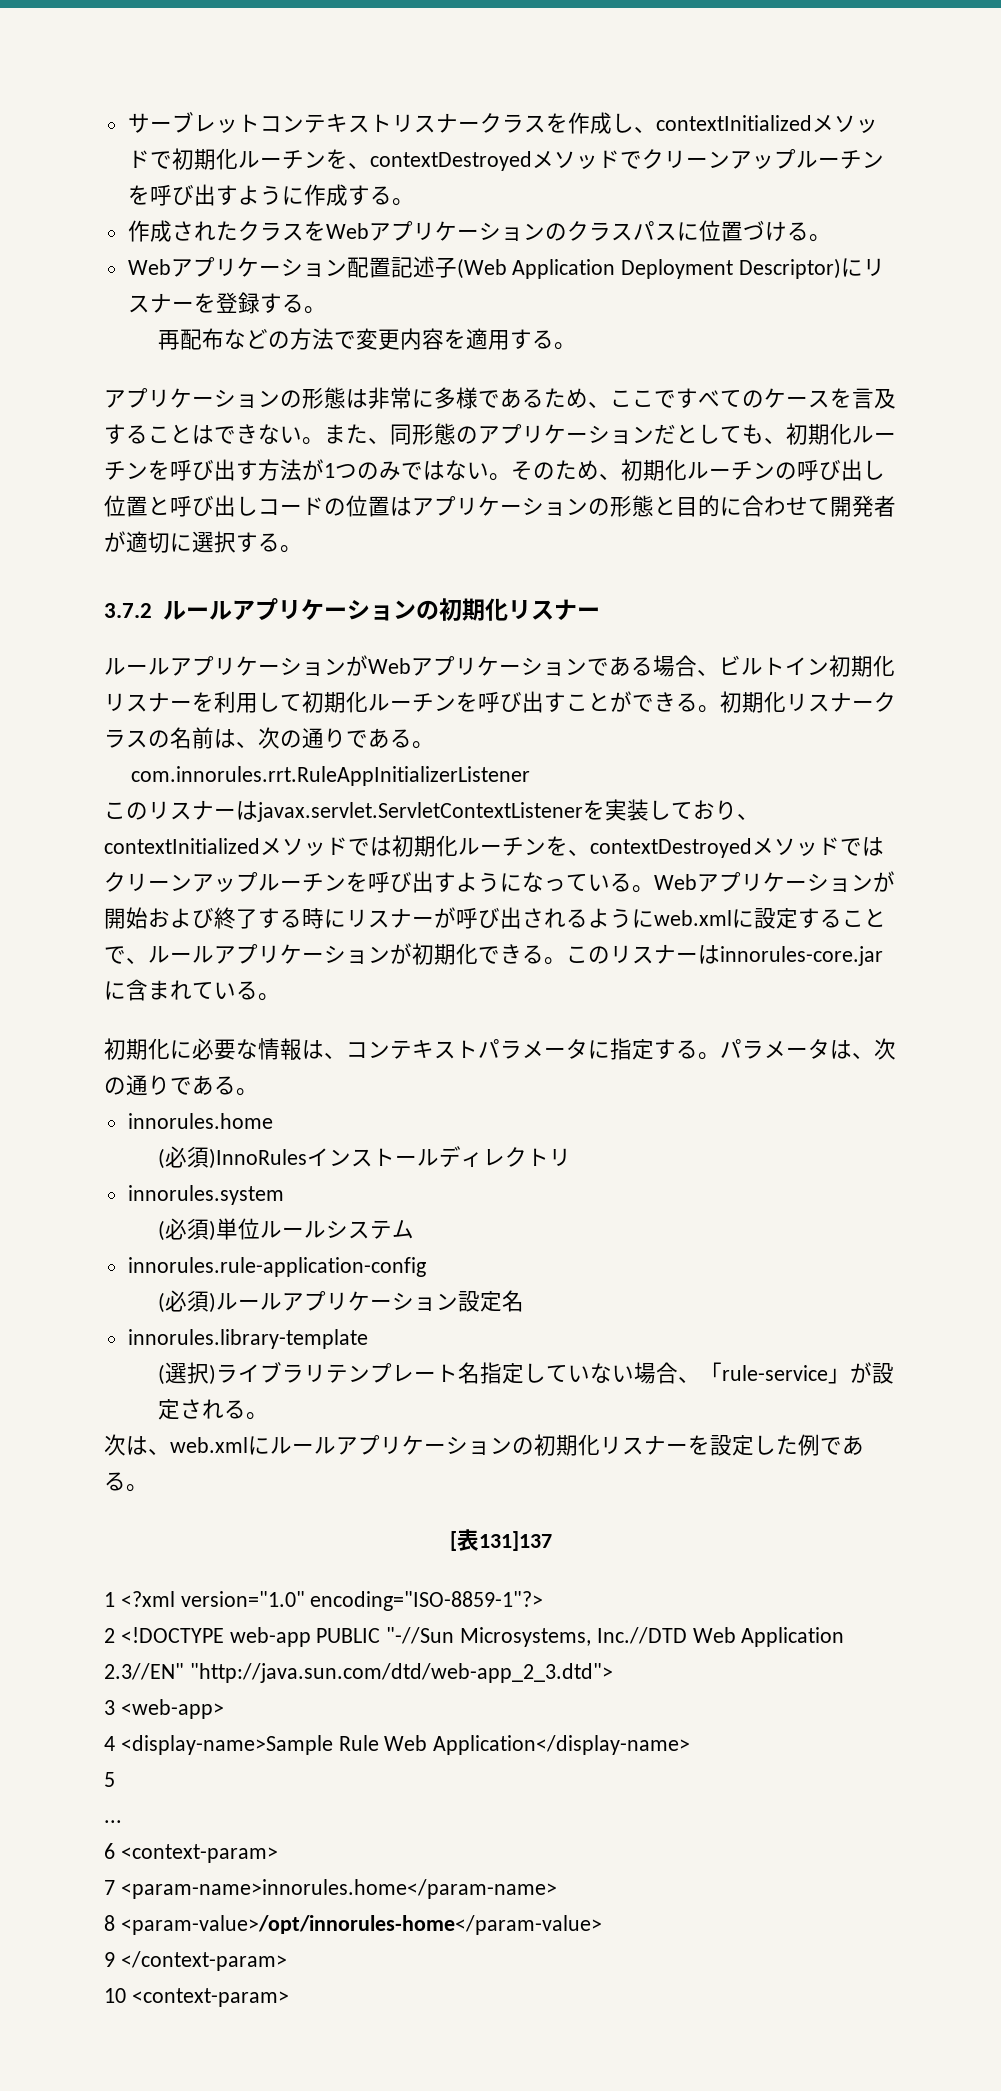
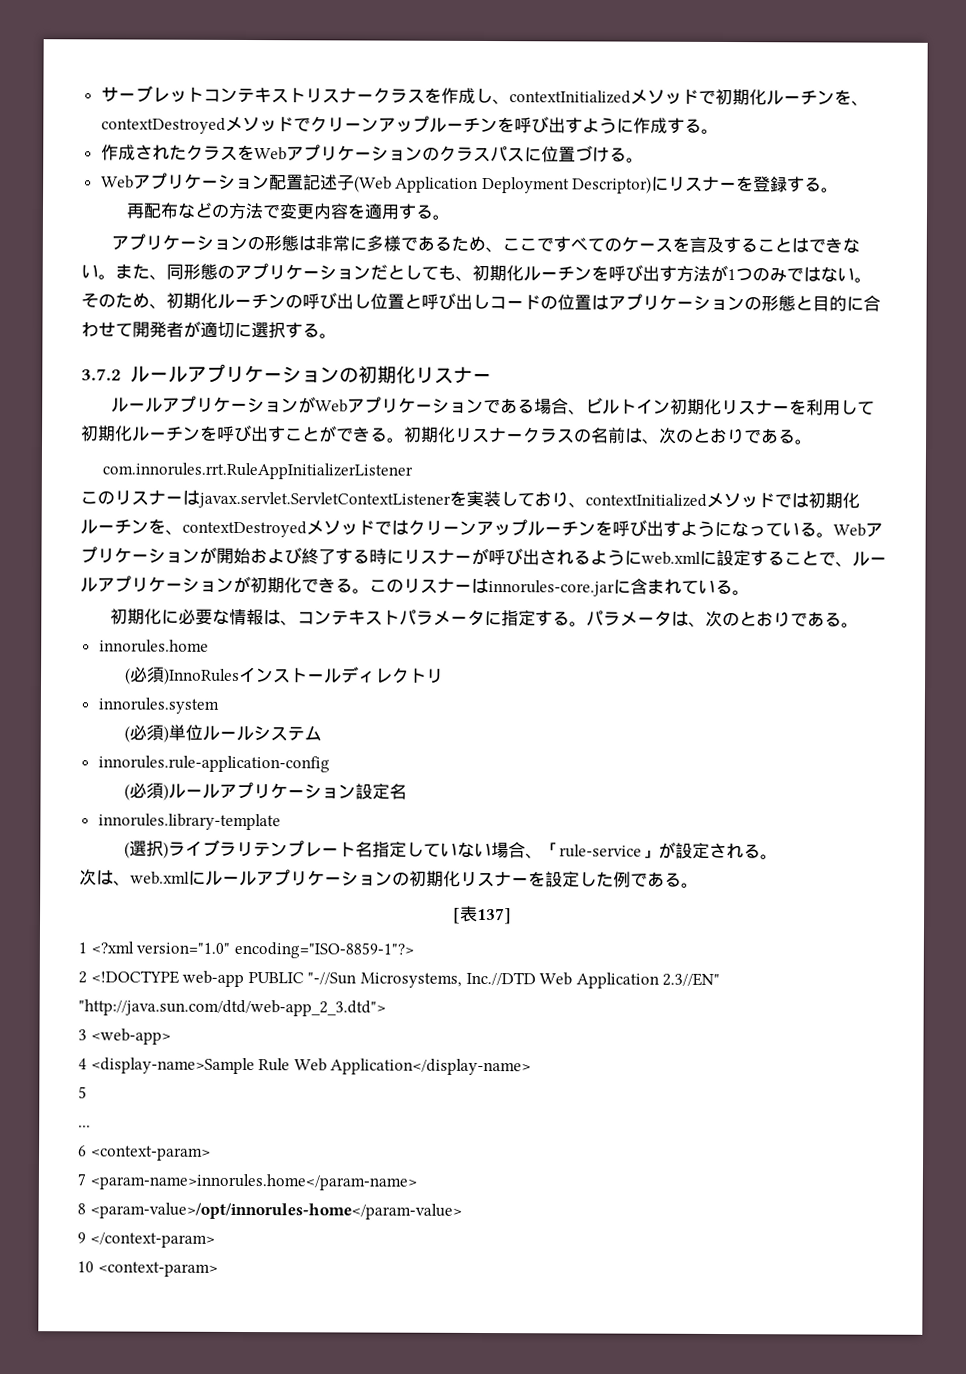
[302,728,324,749] 通 -> [693,427,728,444] とお
[126,1075,148,1096] 通 -> [739,611,775,627] とお
[478,1531,552,1551] 131]137 -> [477,907,512,925] 137]

